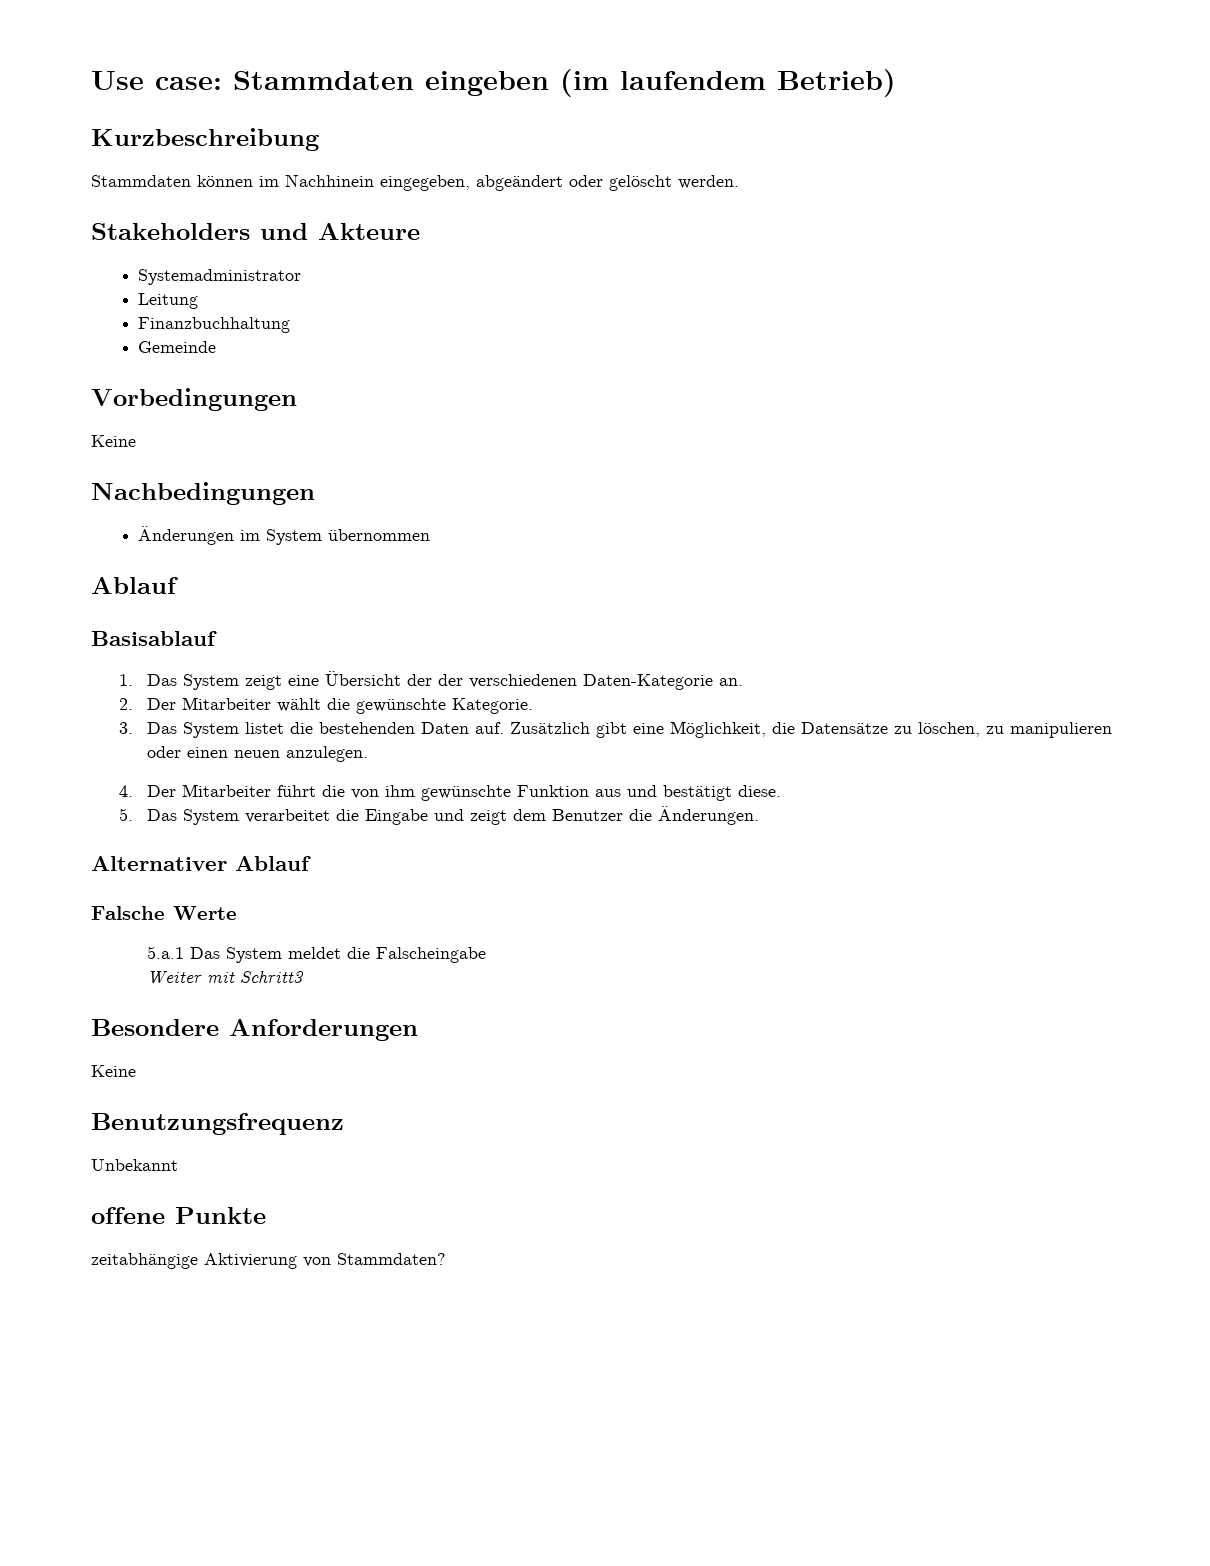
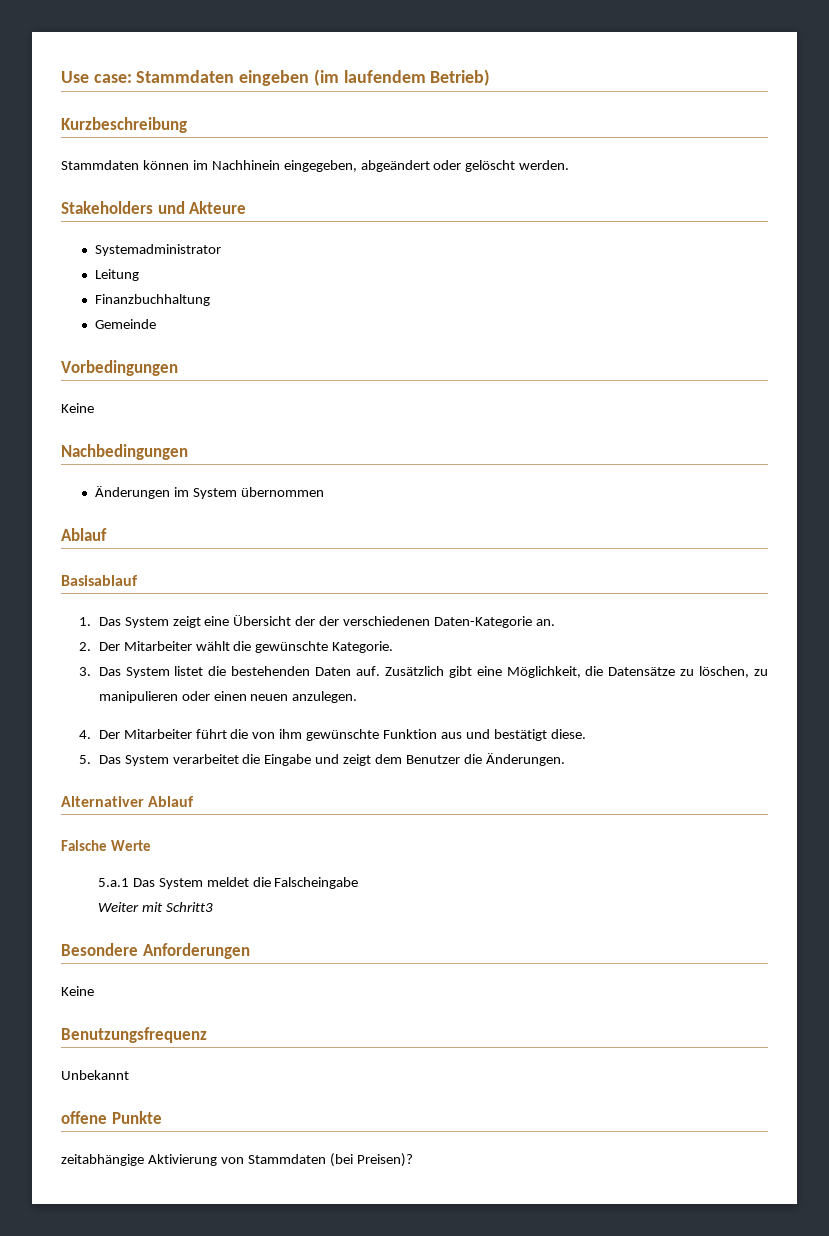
[337,1253,446,1265] Stammdaten? -> [247,1153,413,1167] Stammdaten (bei Preisen)?

